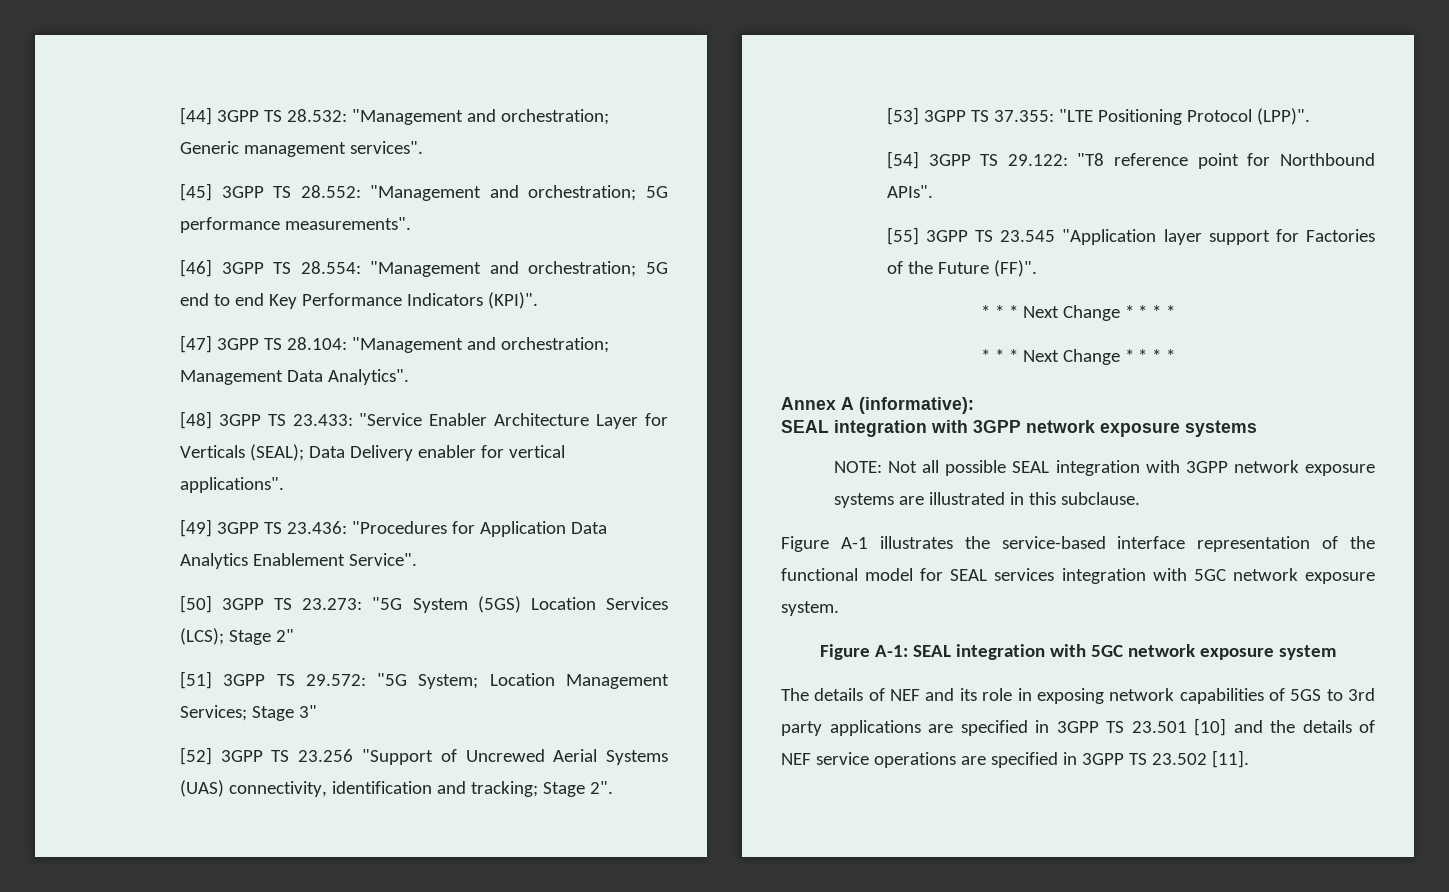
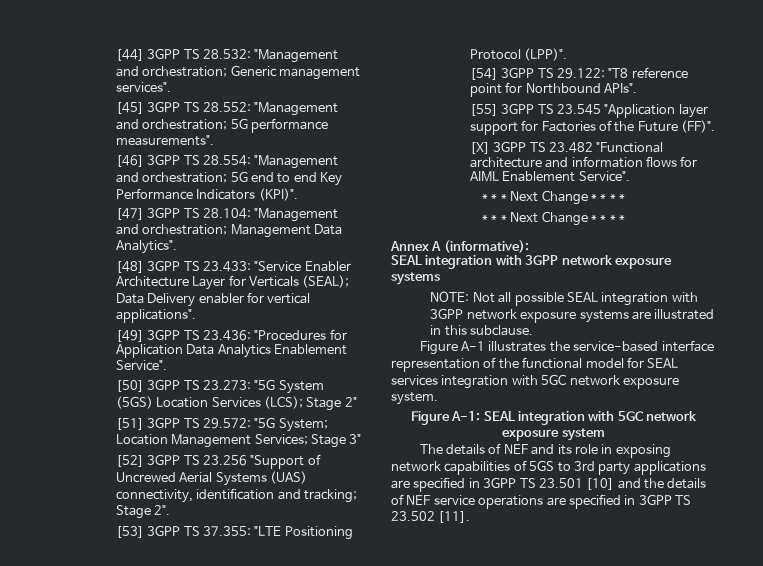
(1037, 268) none -> [469,141,664,154] [469,156,698,168] [469,171,630,182] // [X] 3GPP TS 23.482 "Functional architecture and information flows for AIML Enablement Service".

